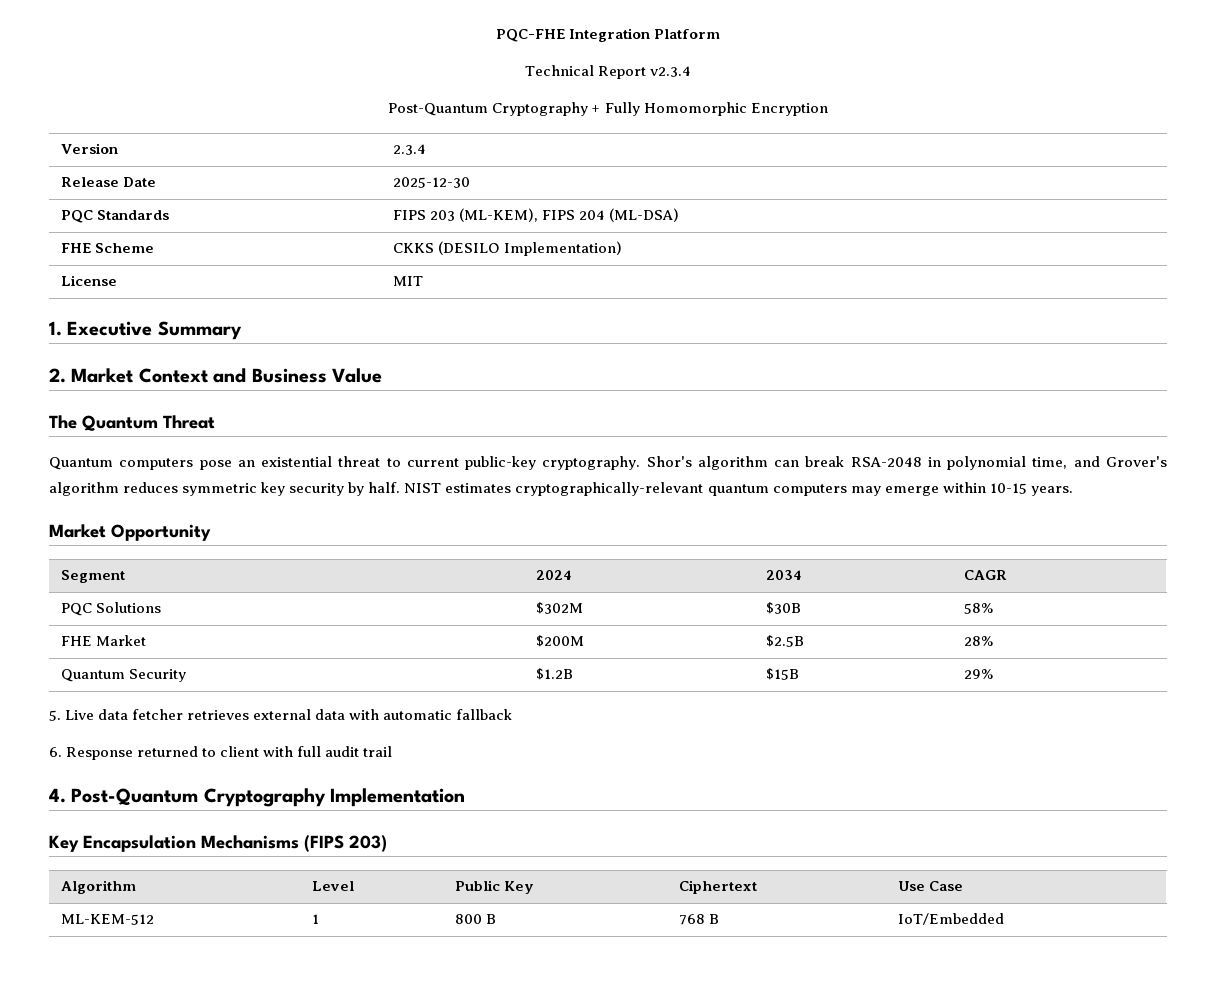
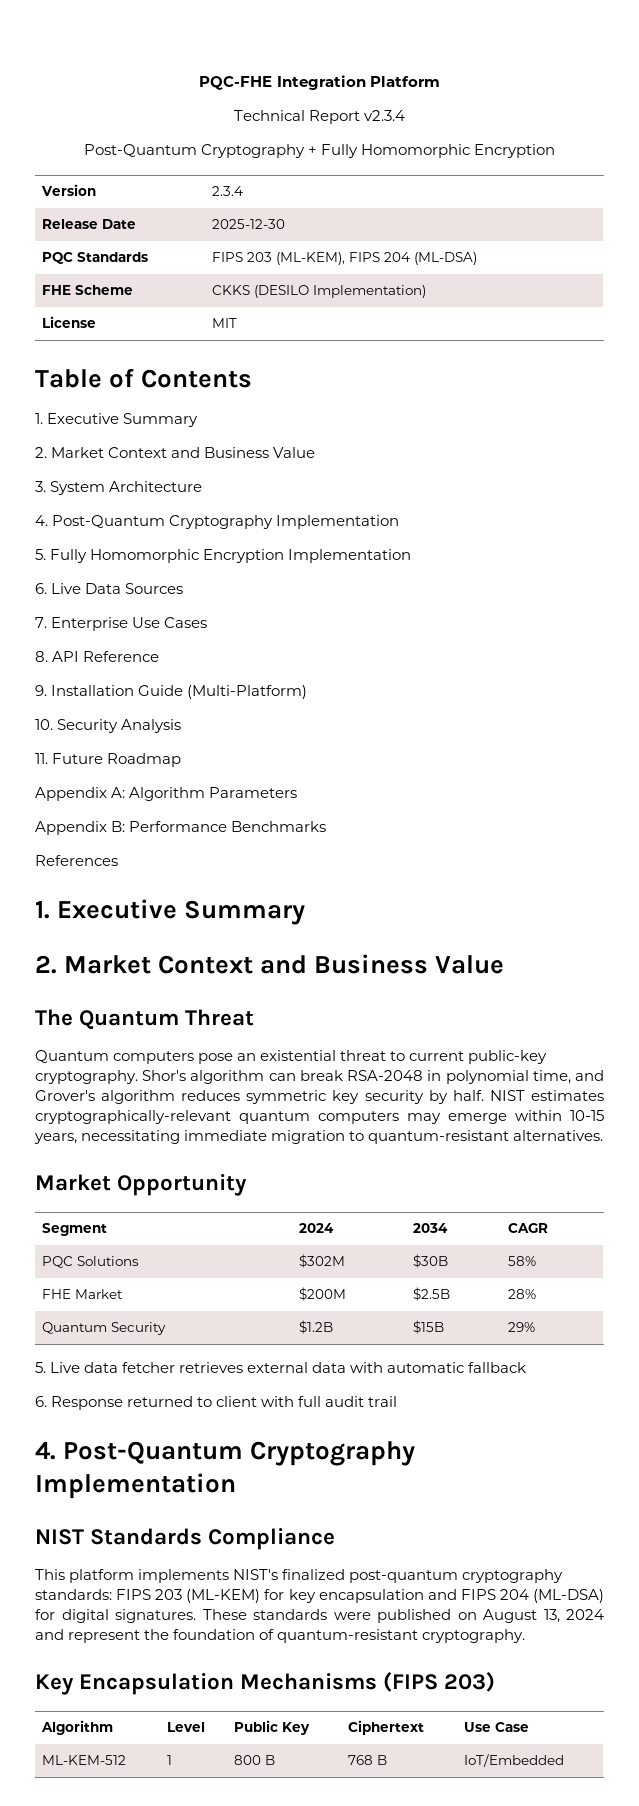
(423, 281) none -> [35,368,253,388] [35,413,199,427] [35,447,316,458] [35,481,203,495] [35,515,400,529] [35,549,412,563] [35,583,184,594] [35,617,208,631] [35,651,160,662] [35,685,308,699] [35,719,182,733] [35,753,182,767] [35,787,298,801] [35,821,327,835] [35,855,118,866] // Table of Contents // 1. Executive Summary // 2. Market Context and Business Value // 3. System Architecture // 4. Post-Quantum Cryptography Implementation // 5. Fully Homomorphic Encryption Implementation // 6. Live Data Sources // 7. Enterprise Use Cases // 8. API Reference // 9. Installation Guide (Multi-Platform) // 10. Security Analysis // 11. Future Roadmap // Appendix A: Algorithm Parameters // Appendix B: Performance Benchmarks // References
[1030,486,1073,496] years. -> [34,1130,604,1144] years, necessitating immediate migration to quantum-resistant alternatives.
(466, 797) none -> [35,1528,336,1550] [35,1569,564,1583] [35,1589,605,1603] [35,1609,604,1623] [35,1629,526,1643] // NIST Standards Compliance // This platform implements NIST's finalized post-quantum cryptography standards: FIPS 203 (ML-KEM) for key encapsulation and FIPS 204 (ML-DSA) for digital signatures. These standards were published on August 13, 2024 and represent the foundation of quantum-resistant cryptography.

